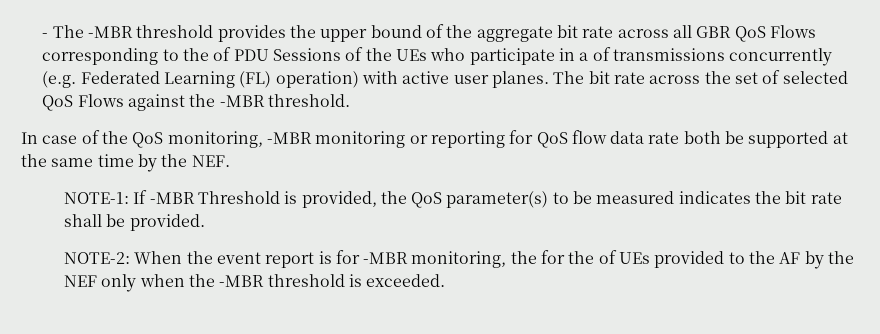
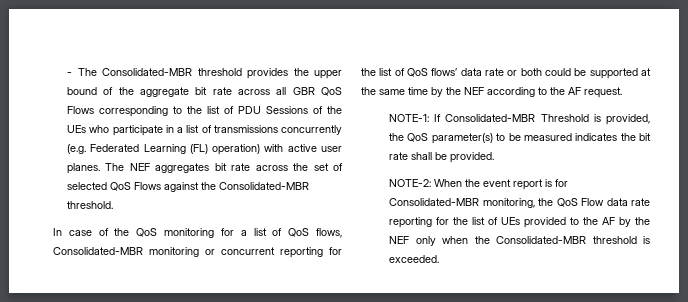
[88,26,134,38] -MBR -> [102,68,193,76] Consolidated-MBR
(210, 54) none -> [207,106,221,114] list
(589, 56) none -> [186,125,200,133] list
(585, 77) none -> [129,163,210,173] NEF aggregates
[219,95,265,107] -MBR -> [219,182,310,190] Consolidated-MBR
[167,131,312,148] monitoring, -MBR -> [164,228,342,238] [53,247,143,255] monitoring for a list of QoS flows, Consolidated-MBR
[430,130,721,148] reporting for QoS flow data rate both -> [221,247,342,258] [361,68,571,77] concurrent reporting for the list of QoS flows’ data rate or both could
[191,155,230,167] NEF. -> [464,87,622,98] NEF according to the AF request.
[149,192,195,204] -MBR -> [445,114,536,122] Consolidated-MBR
[363,252,409,264] -MBR -> [389,198,480,206] Consolidated-MBR
[541,250,595,264] for the -> [556,198,650,207] [389,217,486,228] QoS Flow data rate reporting for the list
[219,275,265,287] -MBR -> [496,236,587,244] Consolidated-MBR

